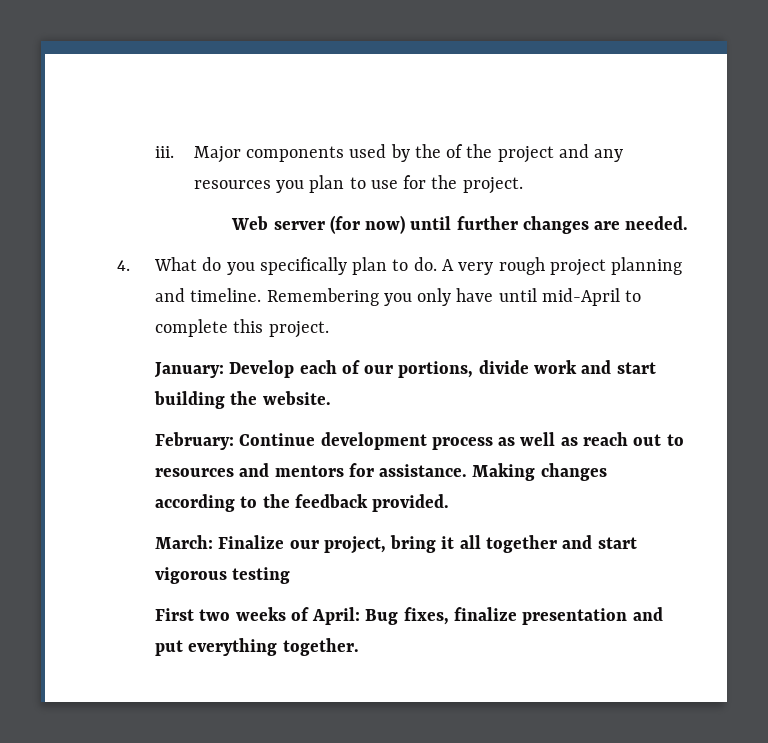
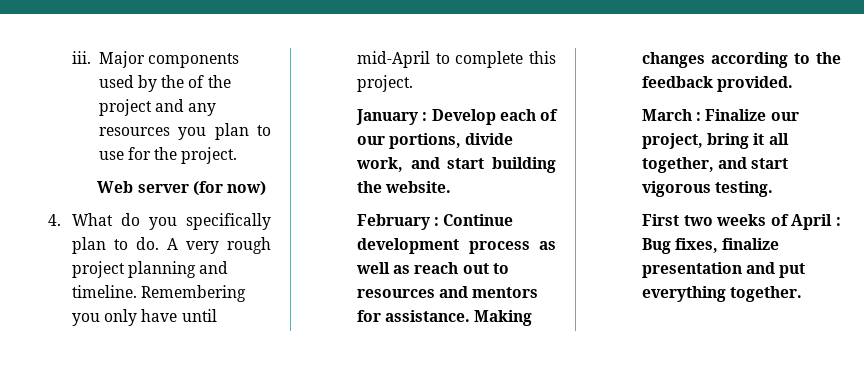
[410,216,689,234] until further changes are needed. -> (266, 188) none
[154,362,225,378] January: -> [356,109,428,125] January :
[534,360,578,374] work -> [356,157,404,172] work,
[155,432,235,450] February: -> [357,214,440,230] February :
[155,535,214,549] March: -> [642,109,702,121] March :
[486,535,558,553] together -> [642,157,715,173] together,
[232,567,291,584] testing -> [715,181,774,197] testing.
[312,607,361,625] April: -> [791,214,841,230] April :

